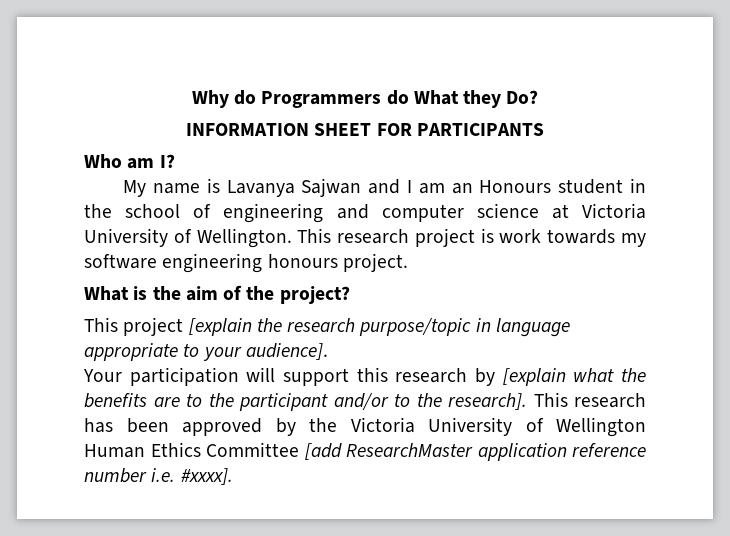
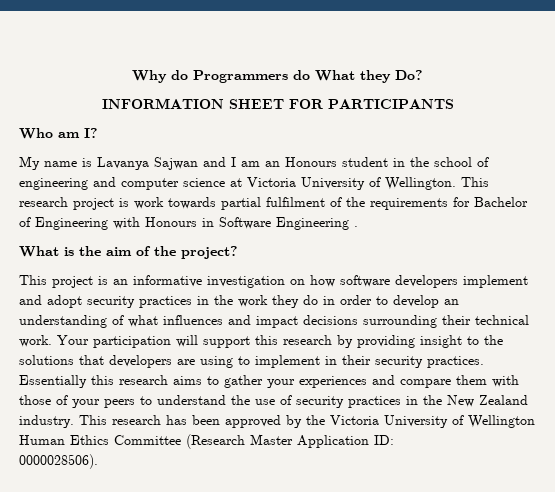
[621,233,646,247] [84,253,408,273] my software engineering honours project. -> [221,197,528,210] [19,217,358,230] partial fulfilment of the requirements for Bachelor of Engineering with Honours in Software Engineering .
[188,318,570,337] [84,343,328,361] [explain the research purpose/topic in language appropriate to your audience]. // -> [98,275,528,288] [19,295,459,308] [19,315,529,328] [19,335,52,347] is an informative investigation on how software developers implement and adopt security practices in the work they do in order to develop an understanding of what influences and impact decisions surrounding their technical work.
[502,368,647,386] [84,393,527,411] [explain what the benefits are to the participant and/or to the research]. -> [357,335,503,348] [19,355,484,368] [19,375,519,388] [19,395,528,408] [19,415,74,428] providing insight to the solutions that developers are using to implement in their security practices. Essentially this research aims to gather your experiences and compare them with those of your peers to understand the use of security practices in the New Zealand industry.
[304,443,646,461] [84,468,233,485] [add ResearchMaster application reference number i.e. #xxxx]. -> [186,434,394,449] [19,454,98,469] (Research Master Application ID: // 0000028506).

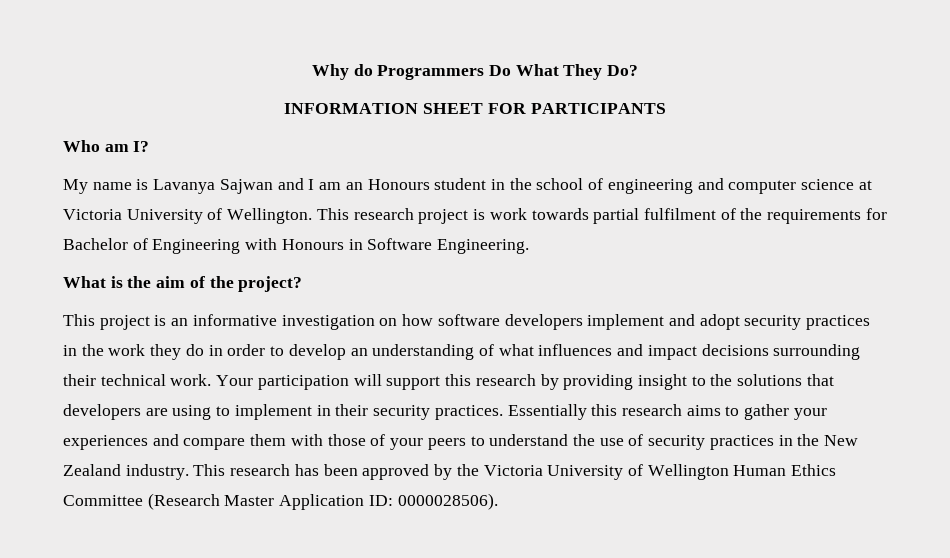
[293,70,391,83] do What they -> [489,64,603,80] Do What They
[276,217,358,230] Engineering . -> [437,239,530,254] Engineering.
(394, 440) // -> (393, 500) none

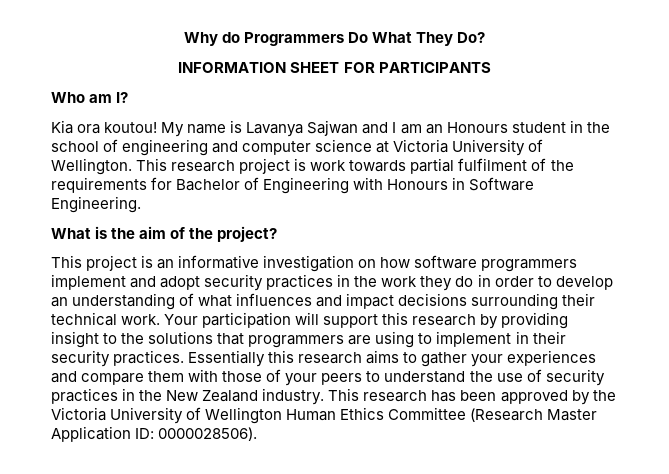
(150, 146) none -> [51,120,158,134] Kia ora koutou!
[504,314,583,330] developers -> [481,259,578,272] programmers
[63,404,141,420] developers -> [248,335,345,348] programmers

